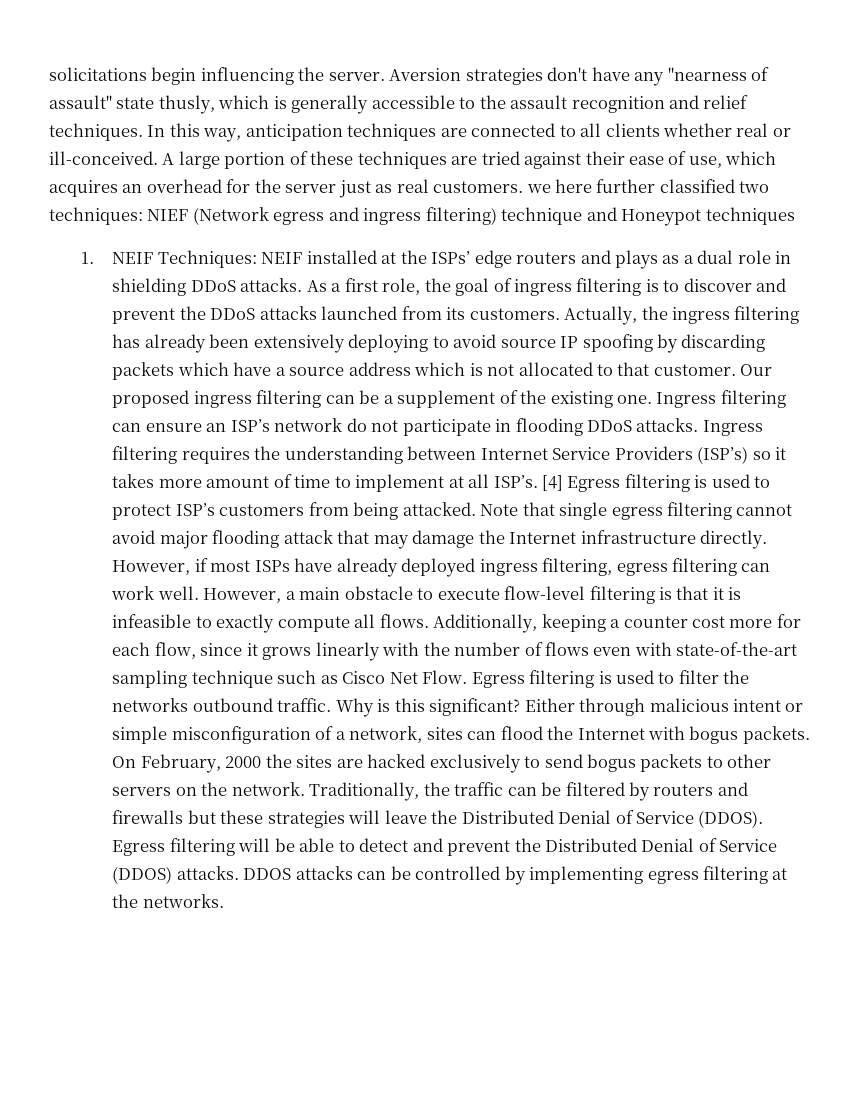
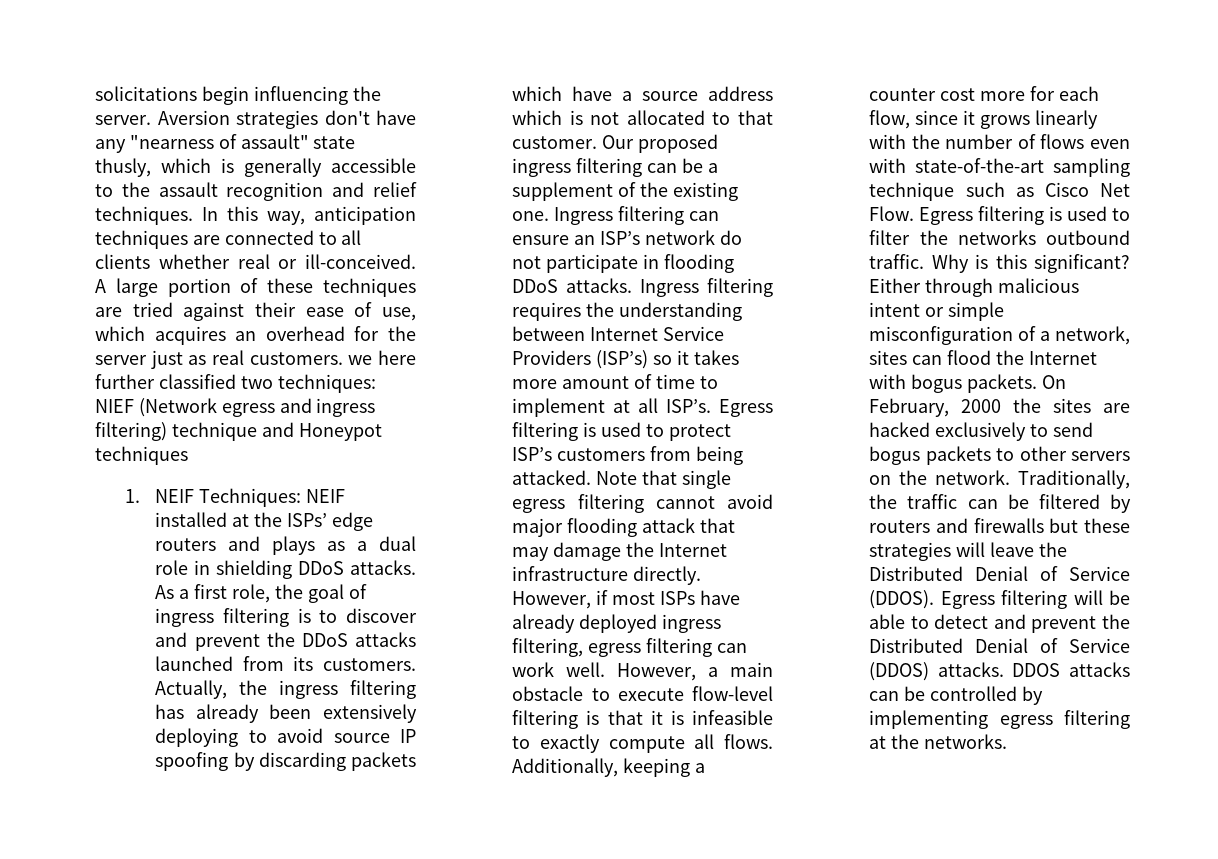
[541,475,563,491] [4] -> (712, 406) none

